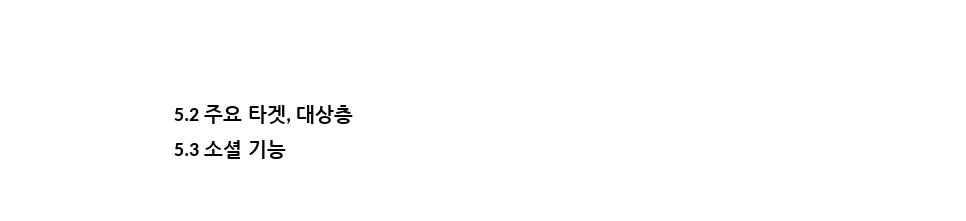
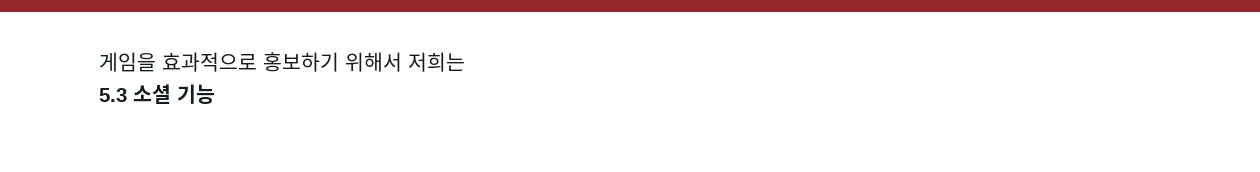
[173,105,354,125] 5.2 주요 타겟, 대상층 -> [98,52,465,72] 게임을 효과적으로 홍보하기 위해서 저희는

